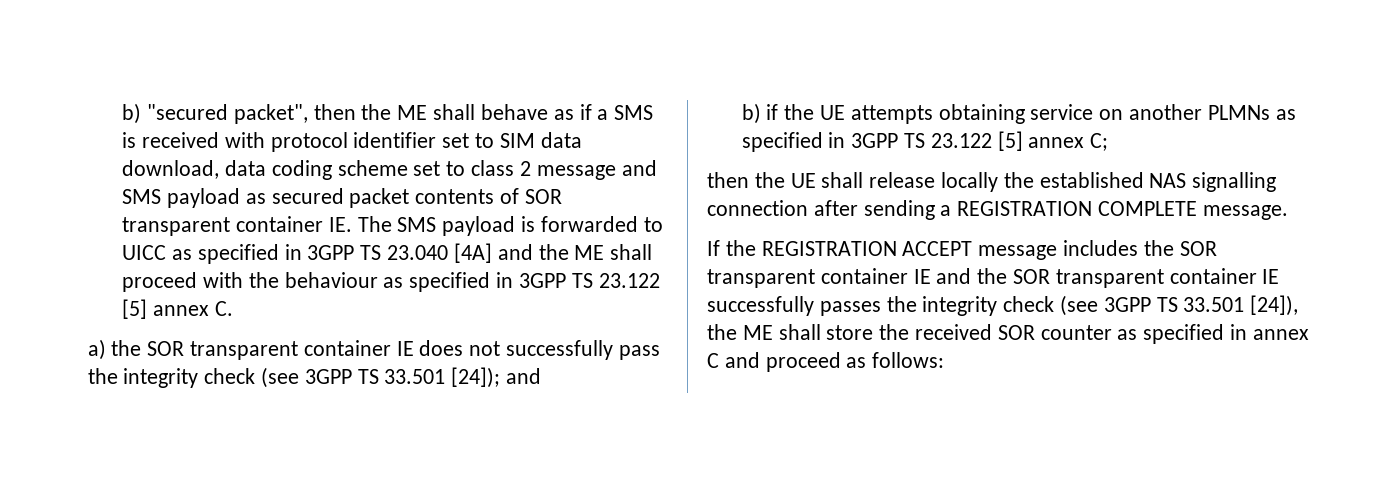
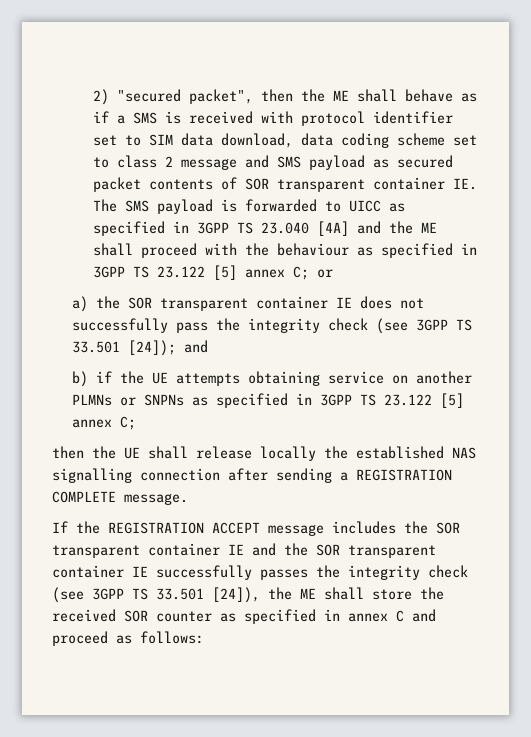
[122,103,142,124] b) -> [92,89,109,105] 2)
[214,301,233,316] C. -> [292,266,333,280] C; or
(1270, 112) none -> [120,394,185,406] or SNPNs

